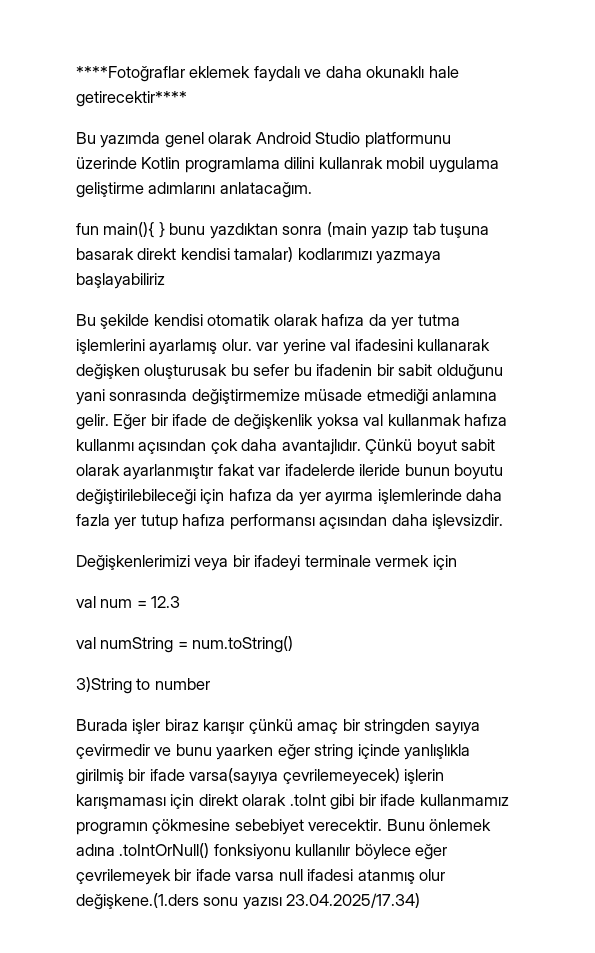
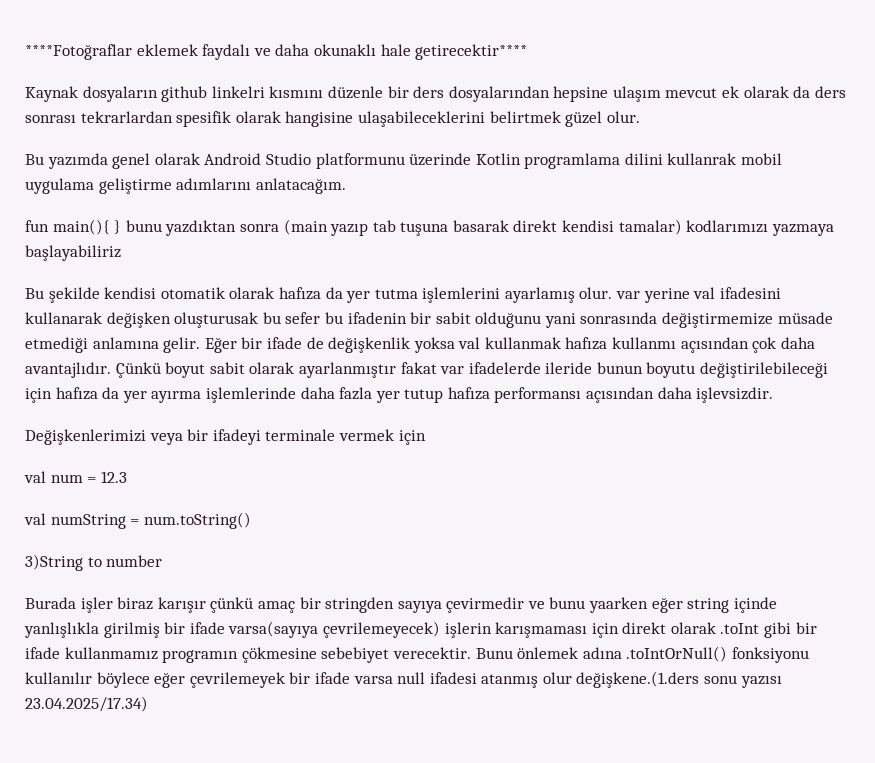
(187, 99) none -> [25,86,846,102] [25,111,640,127] // Kaynak dosyaların github linkelri kısmını düzenle bir ders dosyalarından hepsine ulaşım mevcut ek olarak da ders sonrası tekrarlardan spesifik olarak hangisine ulaşabileceklerini belirtmek güzel olur.

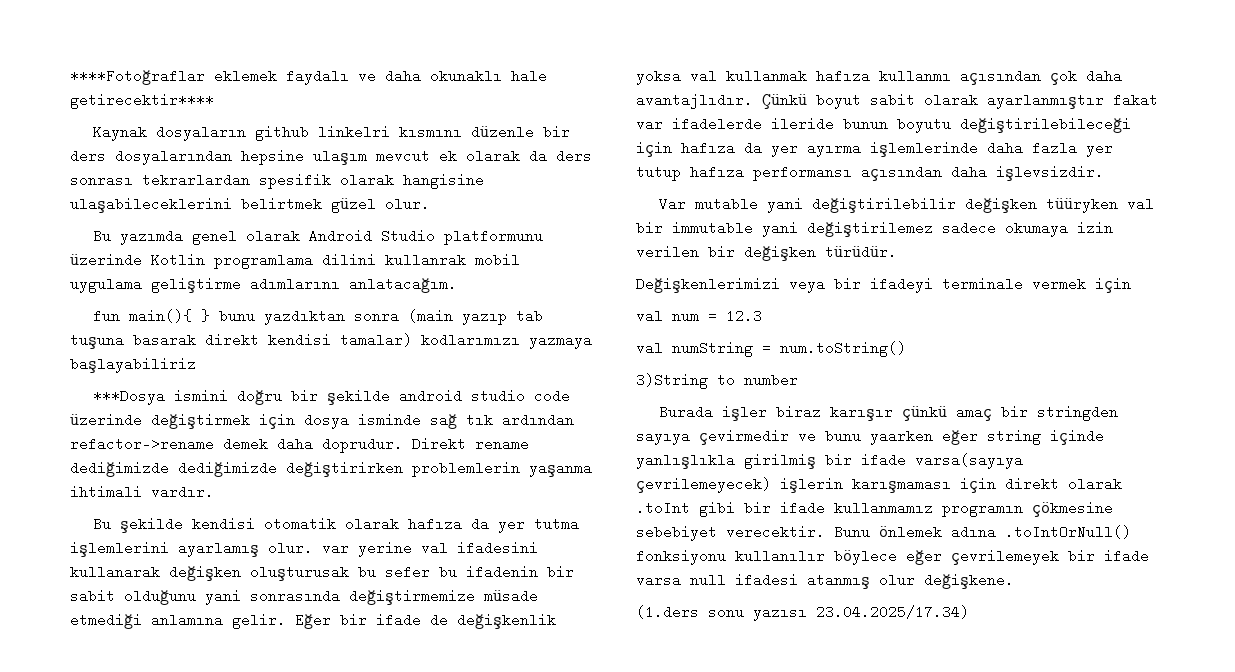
(121, 253) none -> [92,389,570,405] [70,413,574,429] [70,437,529,453] [70,461,592,477] [70,485,214,499] // ***Dosya ismini doğru bir şekilde android studio code üzerinde değiştirmek için dosya isminde sağ tık ardından refactor->rename demek daha doprudur. Direkt rename dediğimizde dediğimizde değiştirirken problemlerin yaşanma ihtimali vardır.
(774, 395) none -> [658,197,1154,213] [636,221,1113,237] [636,245,897,261] // Var mutable yani değiştirilebilir değişken tüüryken val bir immutable yani değiştirilemez sadece okumaya izin verilen bir değişken türüdür.
[576,671,700,688] değişkene.(1.ders -> [924,573,1014,589] [636,605,699,619] değişkene. // (1.ders

